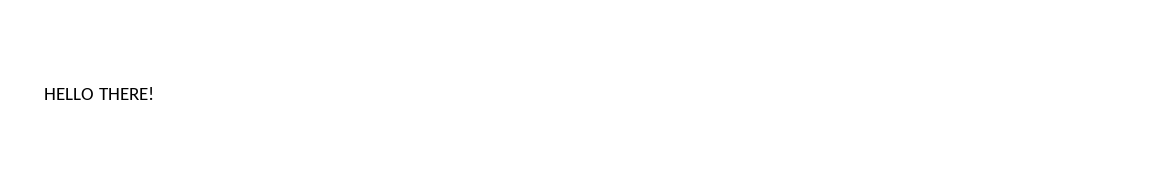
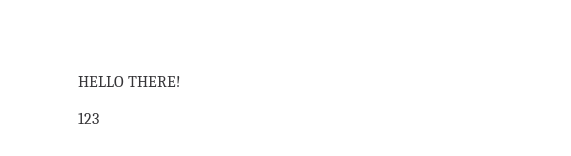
(154, 93) none -> [78,112,99,124] // 123

